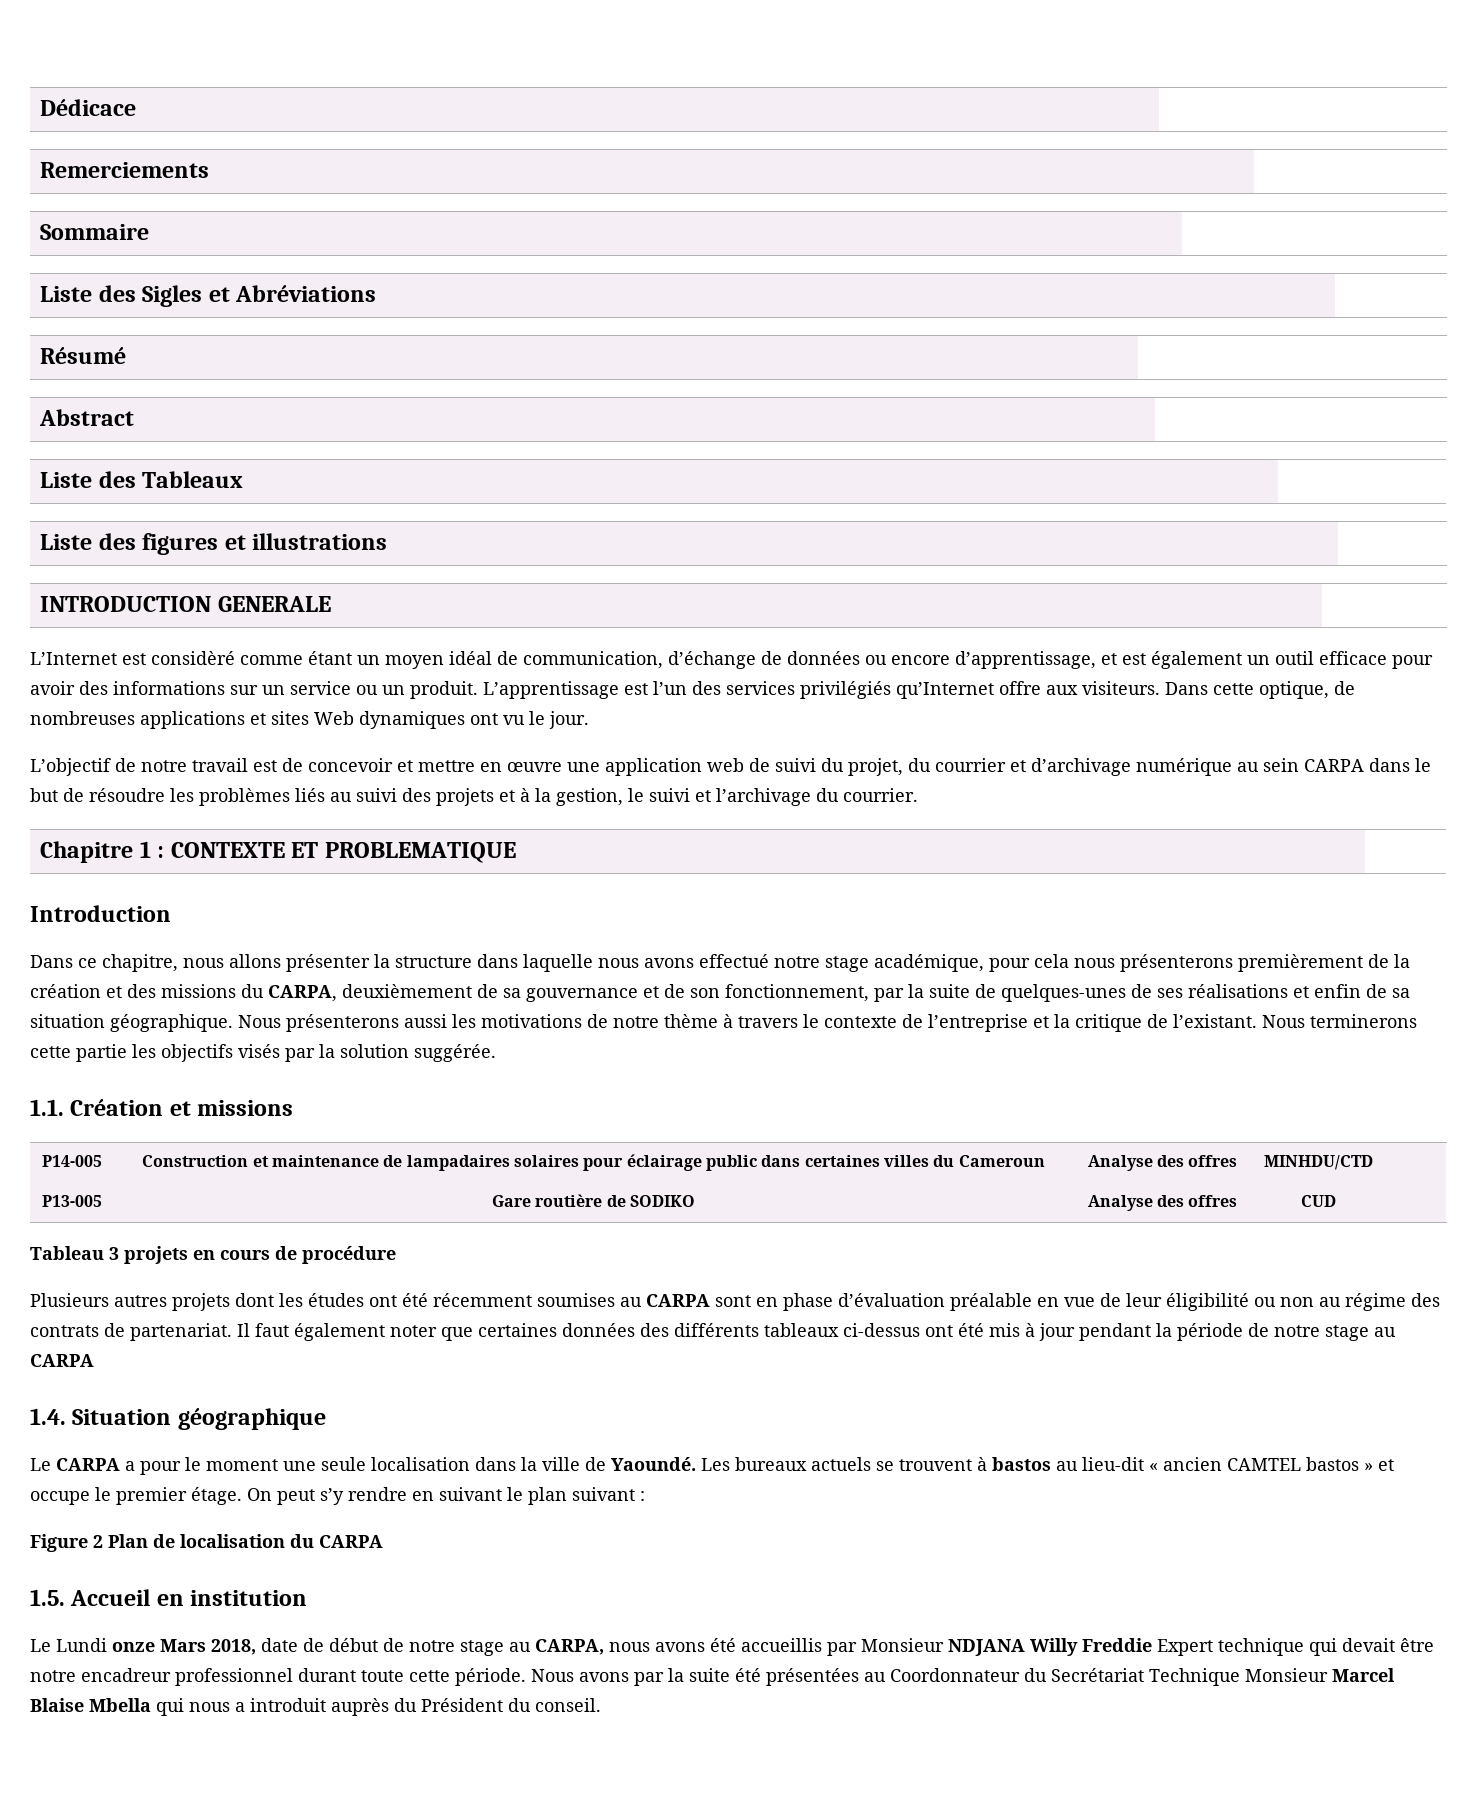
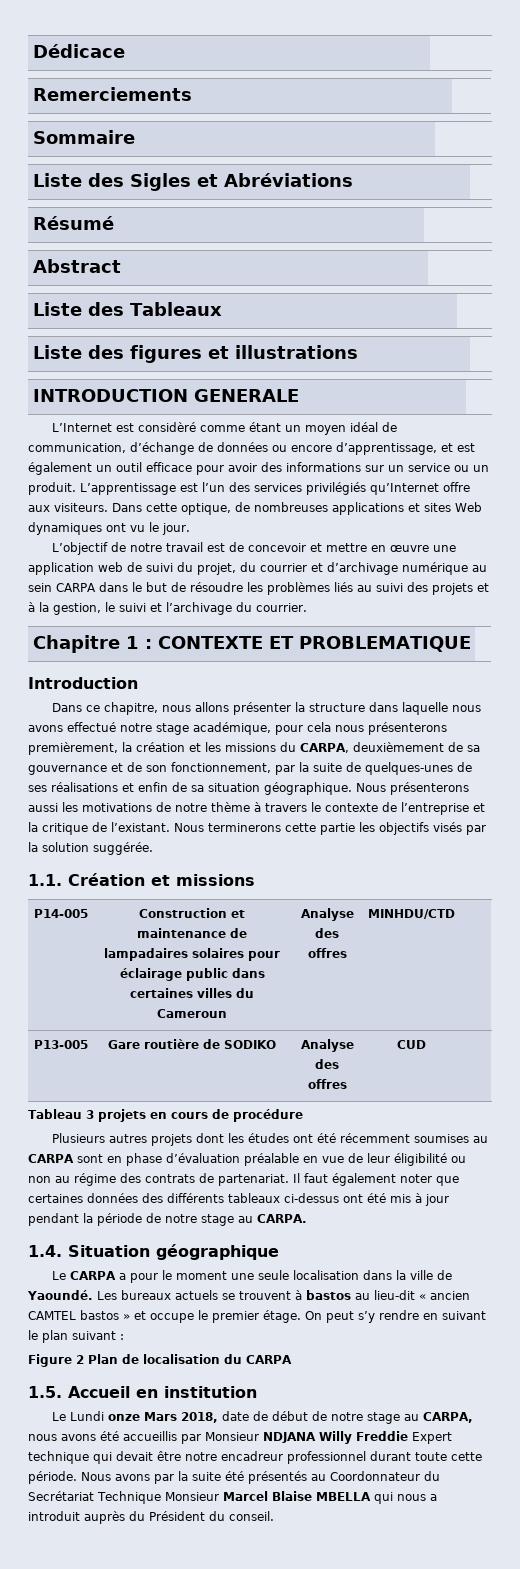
[1238,954,1389,972] premièrement de -> [28,742,118,755] premièrement,
[127,984,156,998] des -> [205,742,221,752] les
[30,1354,94,1367] CARPA -> [257,1214,307,1223] CARPA.
[766,1668,859,1686] présentées -> [248,1471,307,1484] présentés
[89,1698,151,1712] Mbella -> [315,1492,371,1501] MBELLA

